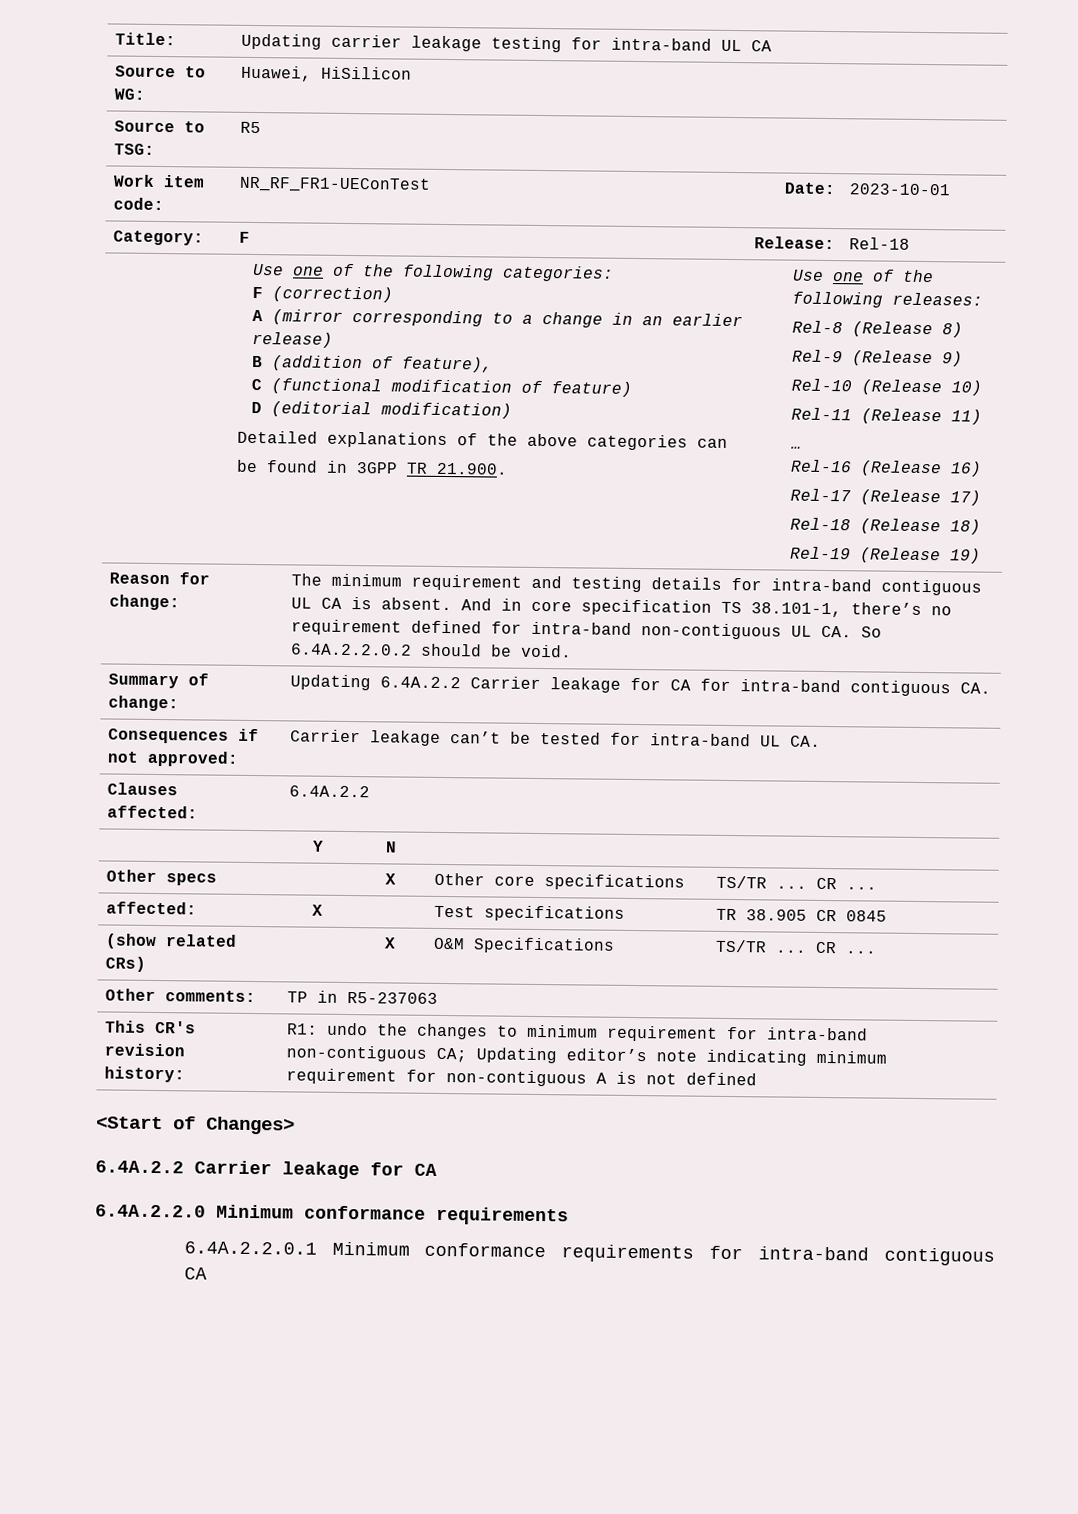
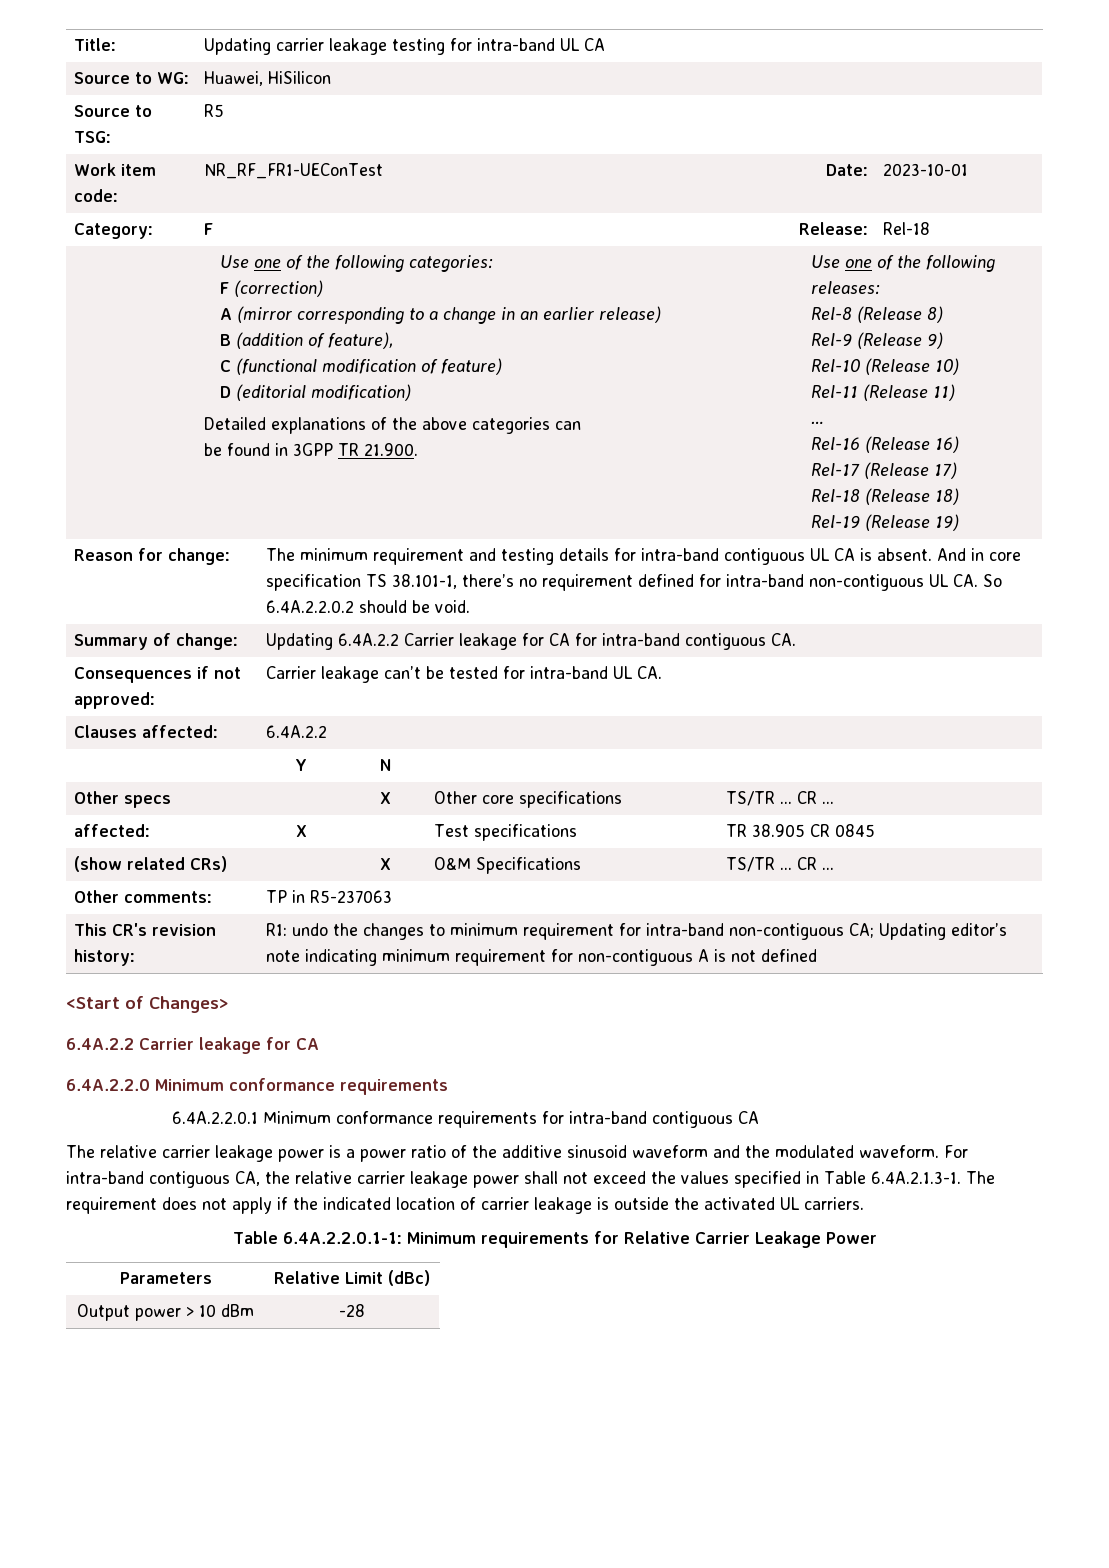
(207, 1273) none -> [66,1145,968,1162] [66,1171,995,1188] [66,1197,864,1214] [232,1231,877,1248] [119,1272,212,1284] [274,1270,430,1286] [77,1304,254,1321] [339,1304,365,1317] // The relative carrier leakage power is a power ratio of the additive sinusoid waveform and the modulated waveform. For intra-band contiguous CA, the relative carrier leakage power shall not exceed the values specified in Table 6.4A.2.1.3-1. The requirement does not apply if the indicated location of carrier leakage is outside the activated UL carriers. // Table 6.4A.2.2.0.1-1: Minimum requirements for Relative Carrier Leakage Power // Parameters | Relative Limit (dBc) // Output power > 10 dBm | -28

